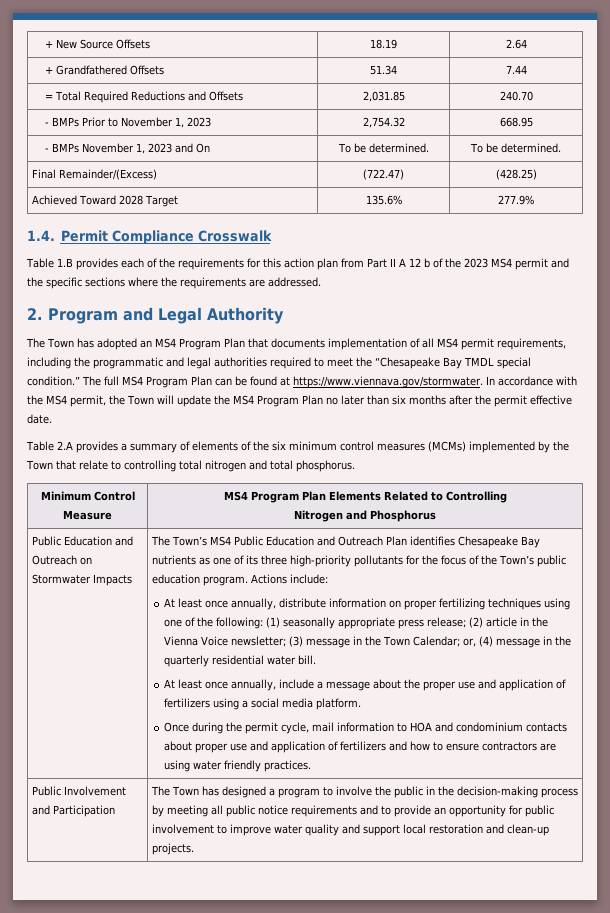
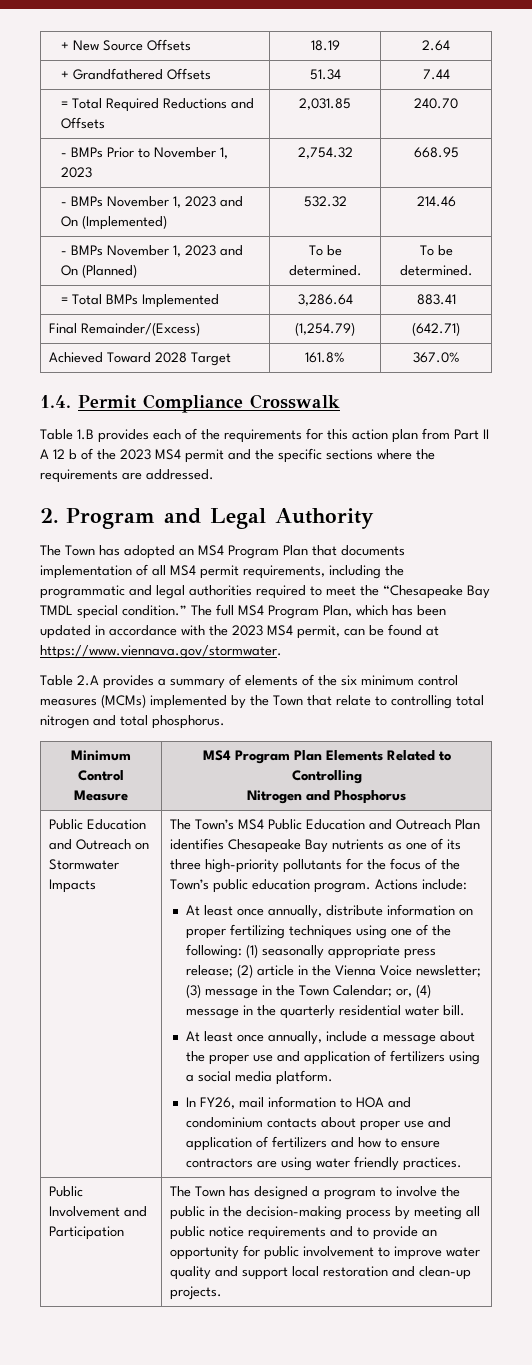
(210, 148) none -> [81,215,167,230] [303,196,347,207] [416,196,456,207] [60,245,243,257] [60,264,137,278] (Implemented) | 532.32 | 214.46 // - BMPs November 1, 2023 and On (Planned)
(561, 148) none -> [60,294,219,308] [297,294,353,306] [416,294,456,305] // = Total BMPs Implemented | 3,286.64 | 883.41
[363,169,404,180] [495,169,537,180] (722.47) | (428.25) -> [295,322,355,336] [412,322,460,336] (1,254.79) | (642.71)
[365,195,402,205] [498,195,534,205] 135.6% | 277.9% -> [305,352,345,363] [412,352,460,363] 161.8% | 367.0%
[191,376,212,386] Plan -> [323,605,446,617] [40,625,340,639] Plan, which has been updated in accordance with the 2023 MS4 permit,
[486,376,577,386] [27,395,572,407] [27,414,52,424] In accordance with the MS4 permit, the Town will update the MS4 Program Plan no later than six months after the permit effective date. -> (282, 652) none
[164,722,310,734] Once during the permit cycle, -> [186,1097,236,1109] In FY26,

